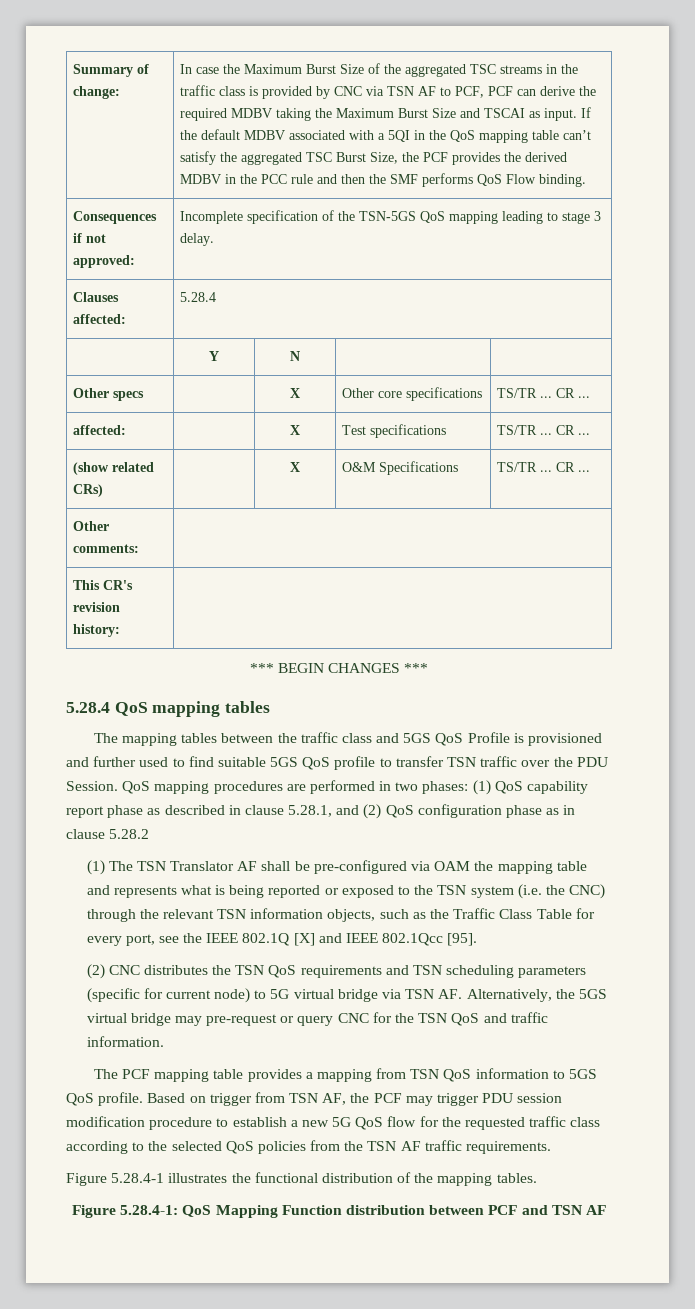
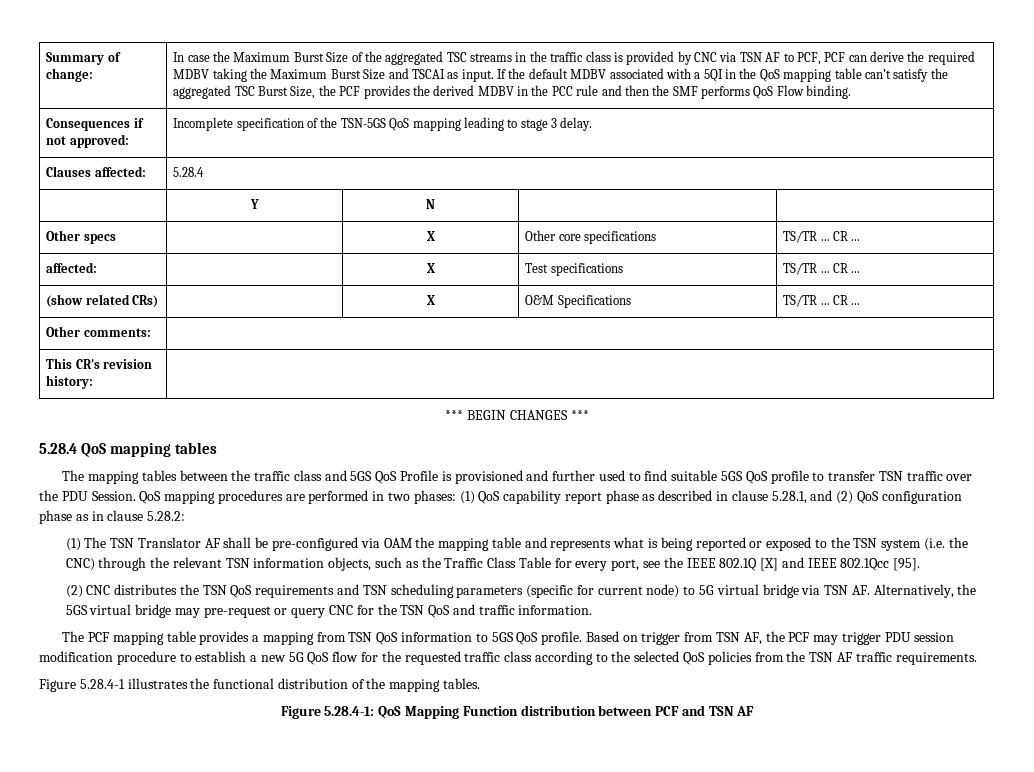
[109,829,150,839] 5.28.2 -> [147,511,186,521] 5.28.2:

